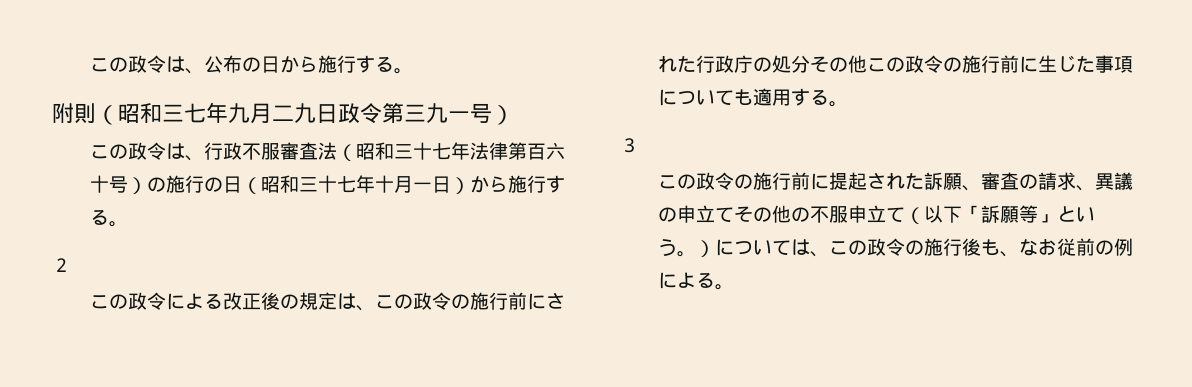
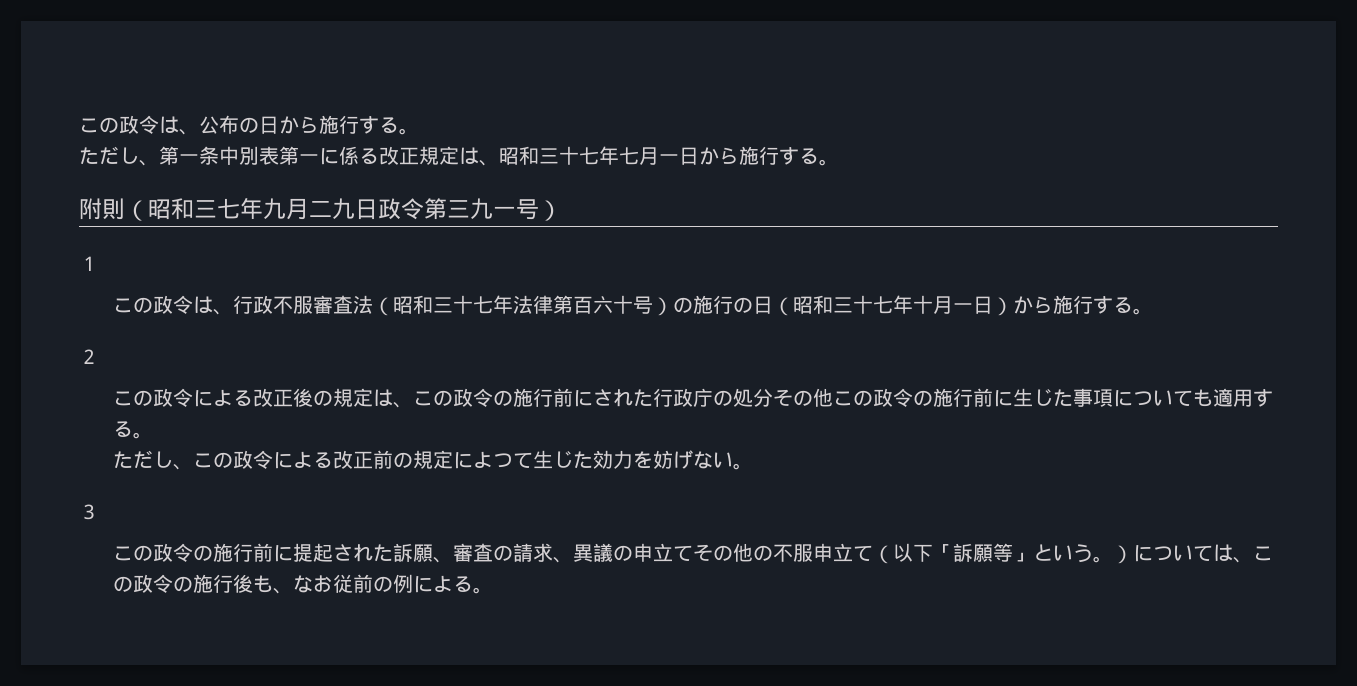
(414, 71) none -> [79,146,839,166] // ただし、第一条中別表第一に係る改正規定は、昭和三十七年七月一日から施行する。
(514, 115) none -> [79,256,99,271] // １
(848, 104) none -> [112,450,753,470] // ただし、この政令による改正前の規定によつて生じた効力を妨げない。

